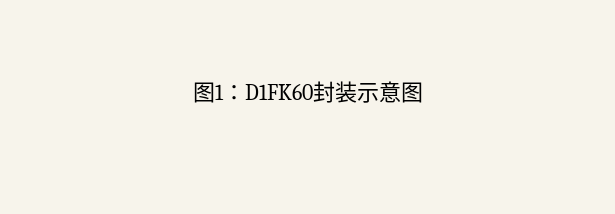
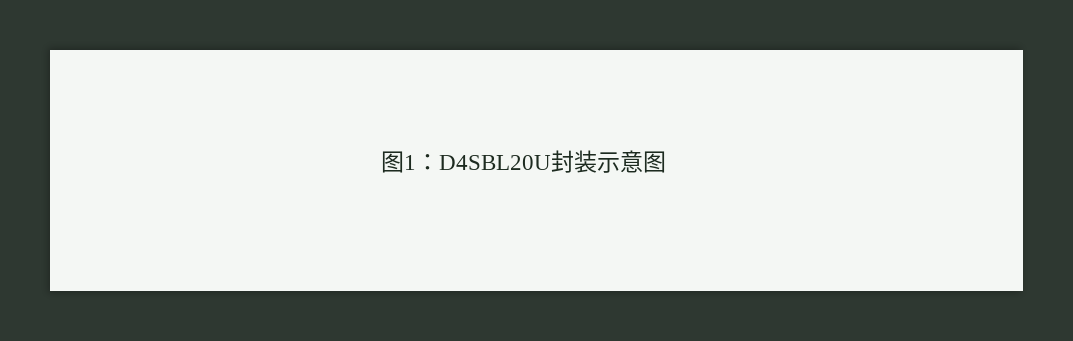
[244,84,313,100] D1FK60 -> [438,155,551,170] D4SBL20U

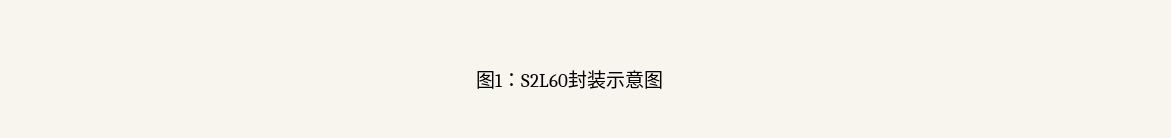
[438,155,551,170] D4SBL20U -> [521,74,568,87] S2L60

